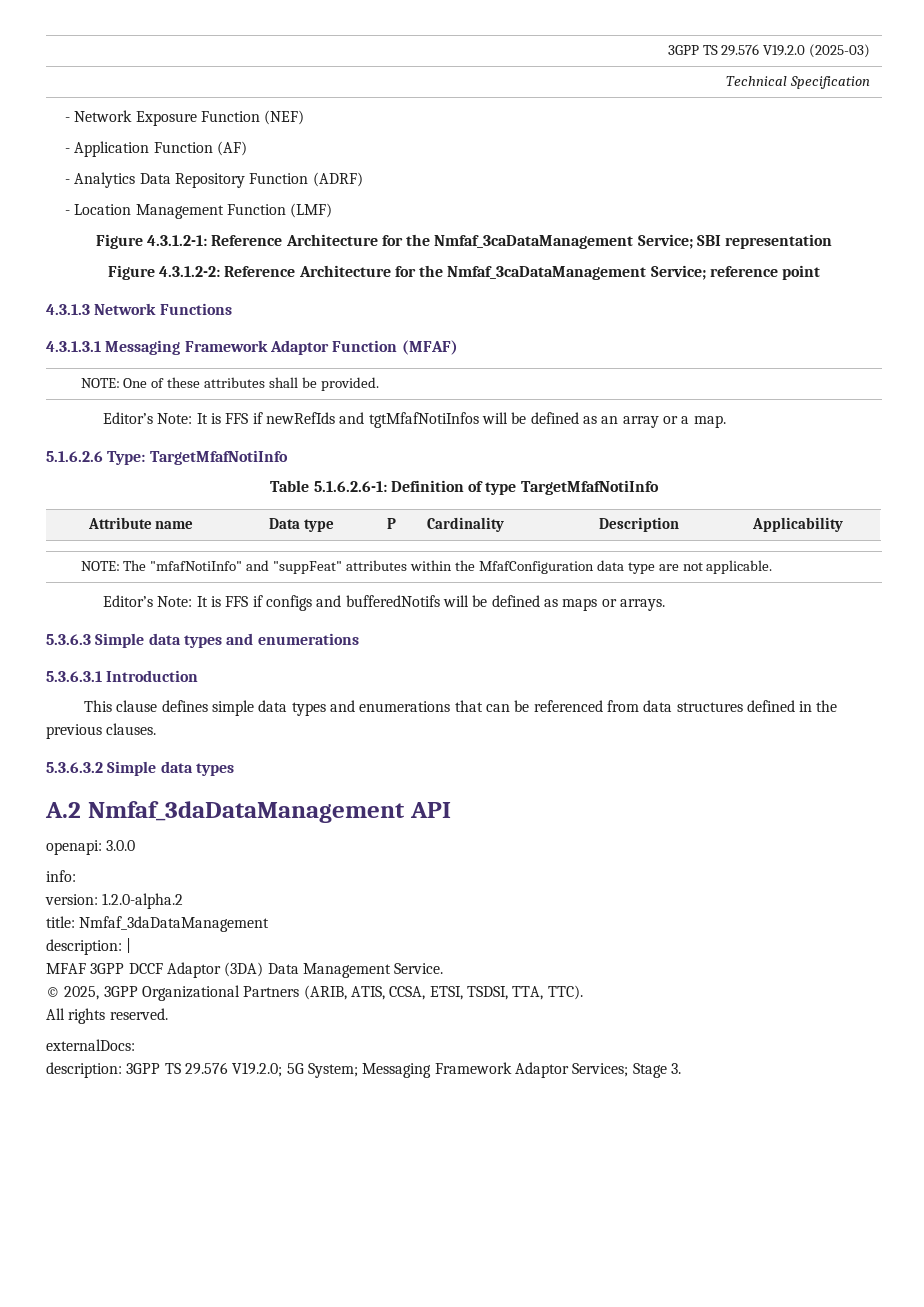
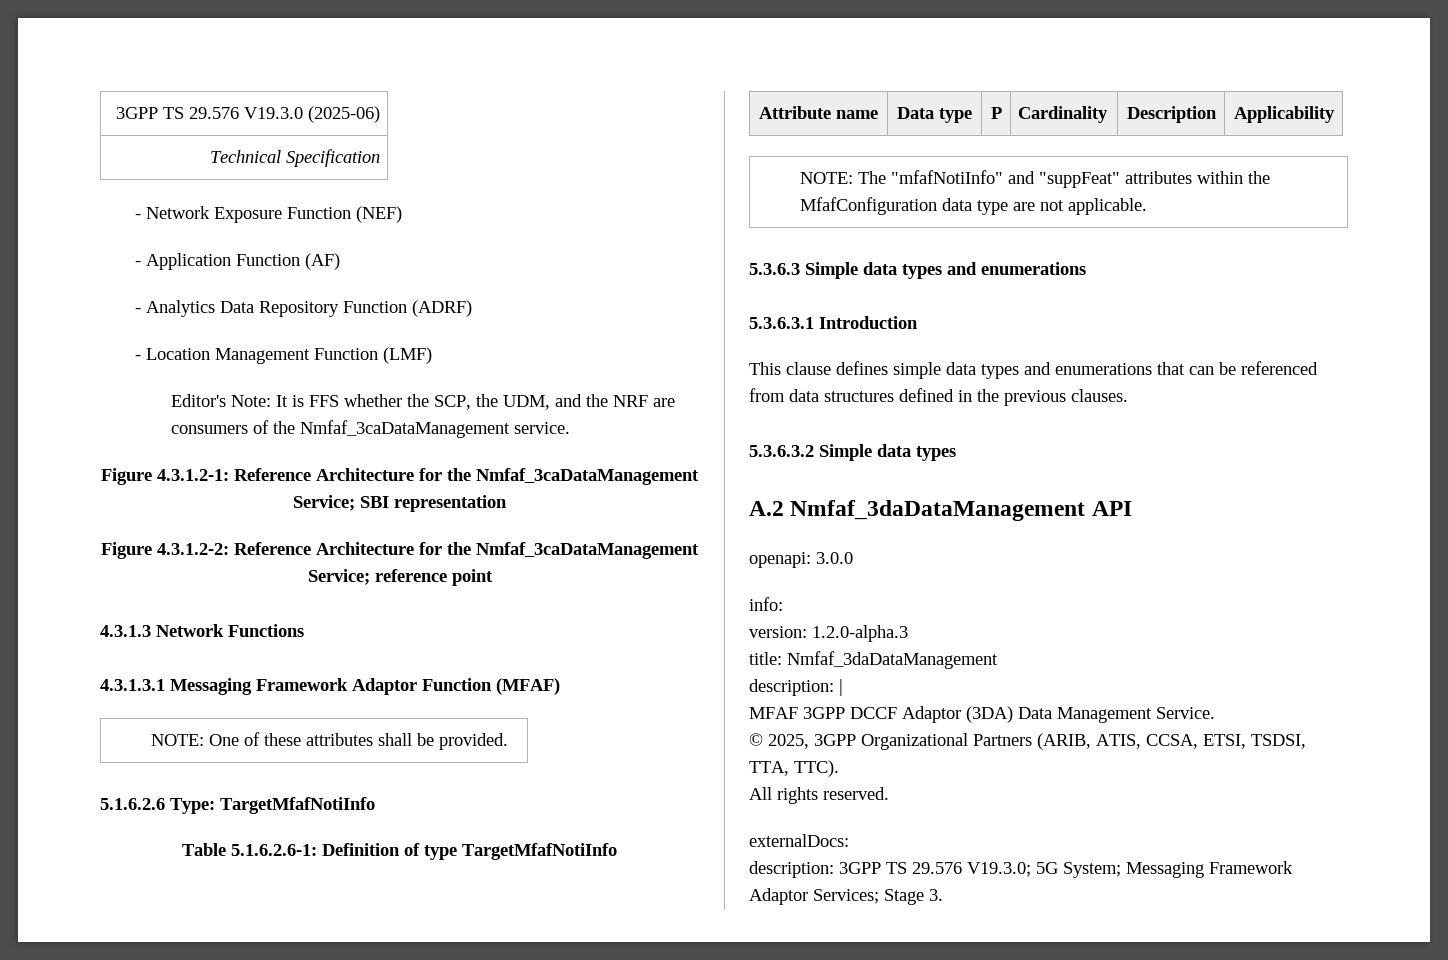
[667,44,871,58] 3GPP TS 29.576 V19.2.0 (2025-03) -> [115,106,380,123] 3GPP TS 29.576 V19.3.0 (2025-06)
(333, 210) none -> [170,394,675,410] [170,420,570,438] // Editor's Note: It is FFS whether the SCP, the UDM, and the NRF are consumers of the Nmfaf_3caDataManagement service.
[103,412,726,428] // Editor’s Note: It is FFS if newRefIds and tgtMfafNotiInfos will be defined as an array or a map. -> (509, 741) none
[103,595,665,611] // Editor’s Note: It is FFS if configs and bufferedNotifs will be defined as maps or arrays. -> (1148, 206) none
[102,893,184,909] 1.2.0-alpha.2 -> [812,625,908,642] 1.2.0-alpha.3
[232,1062,283,1077] V19.2.0; -> [967,862,1031,877] V19.3.0;

